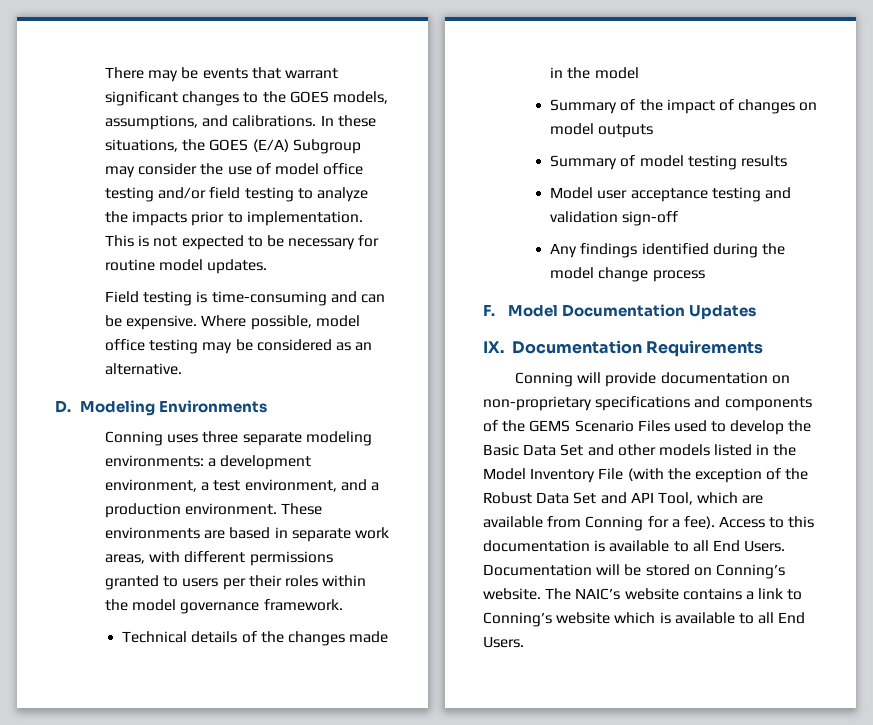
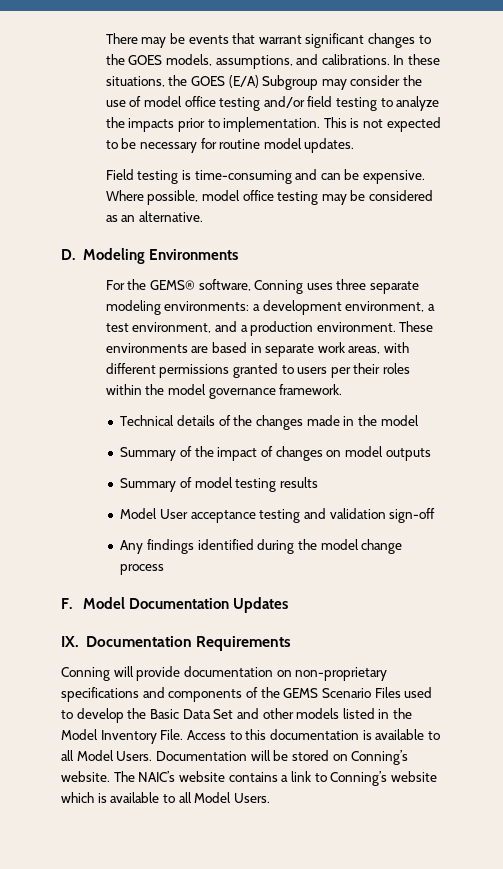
(268, 406) none -> [105,279,251,291] For the GEMS® software,
[597,190,628,199] user -> [160,509,189,519] User
[598,468,809,483] [483,492,764,505] [483,516,715,531] File (with the exception of the Robust Data Set and API Tool, which are available from Conning for a fee). -> [160,729,184,740] File.
[712,540,740,552] End -> [76,750,114,761] Model
[778,612,806,624] End -> [194,792,232,803] Model

